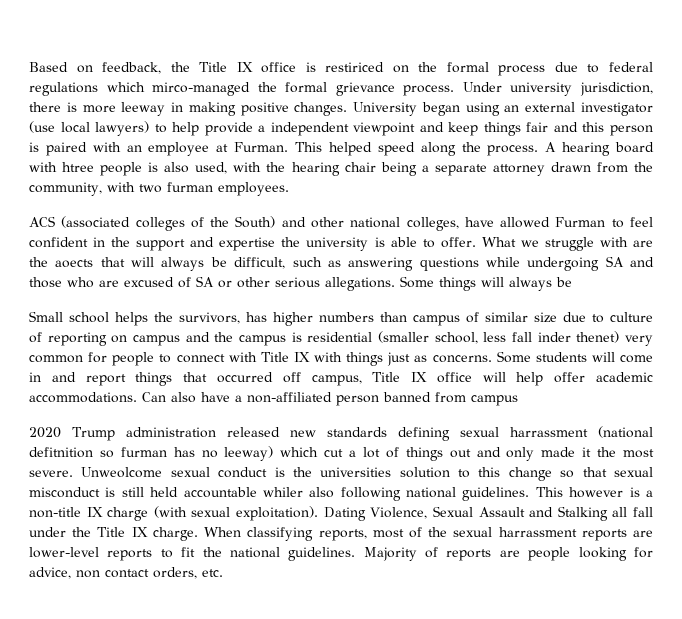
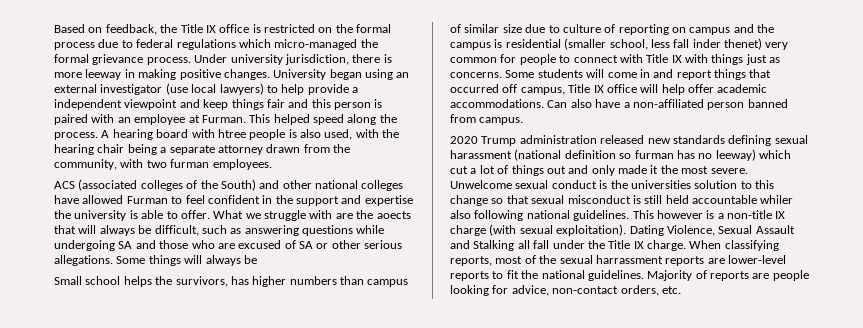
[325,62,385,72] restiriced -> [264,24,315,33] restricted
[152,82,251,96] mirco-managed -> [274,39,358,50] micro-managed
[406,217,459,231] colleges, -> [361,180,404,191] colleges
[471,395,518,406] campus -> [479,117,524,125] campus.
[509,426,653,438] [29,447,93,458] harrassment (national defitnition -> [450,149,616,161] harassment (national definition
[81,467,163,478] Unweolcome -> [450,180,512,189] Unwelcome
[76,569,149,578] non contact -> [552,286,619,294] non-contact

